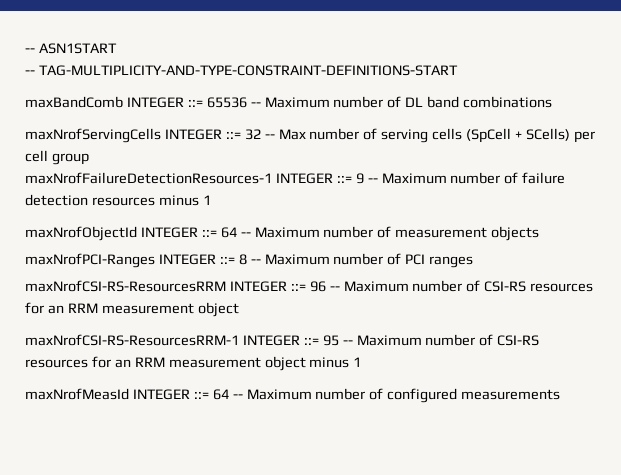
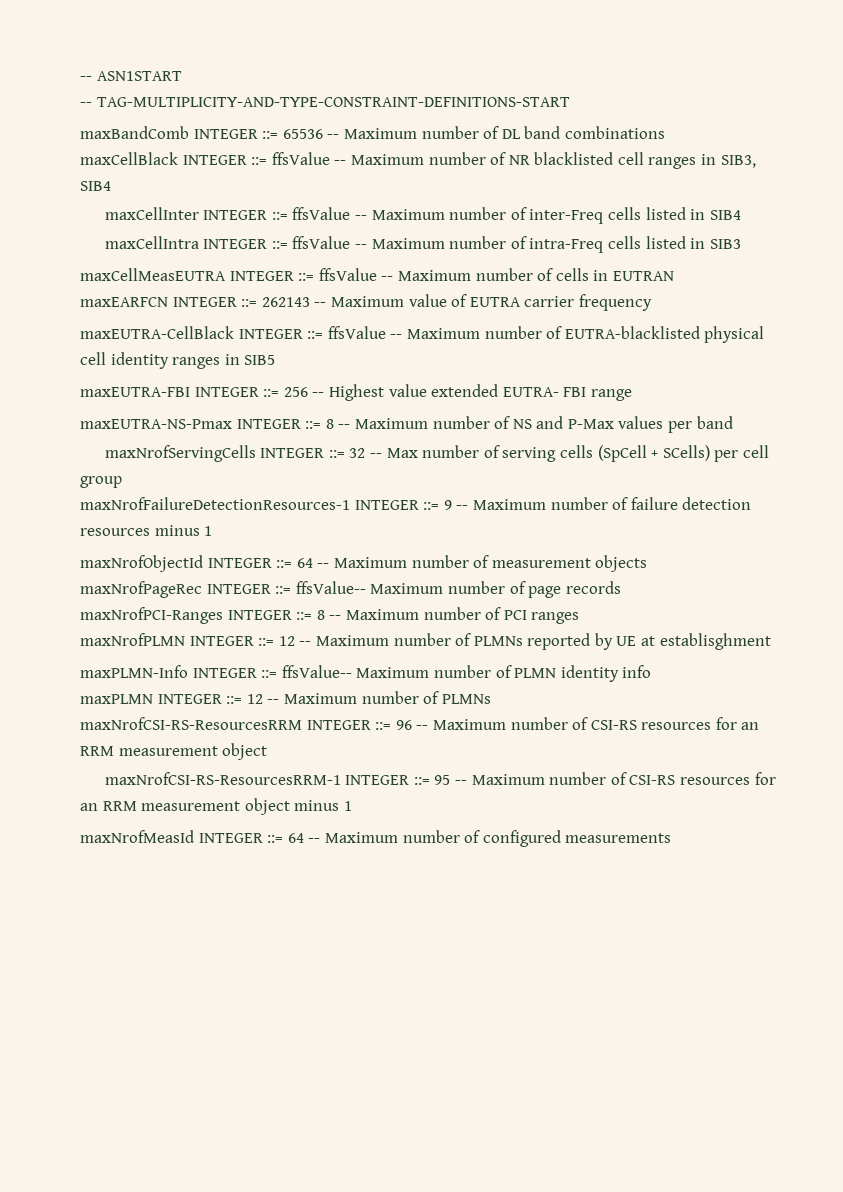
(553, 102) none -> [80,152,756,169] [80,181,111,191] [104,207,741,224] [104,236,741,253] [80,268,674,281] [80,294,652,311] [80,326,765,343] [80,352,276,369] [80,384,632,401] [80,416,733,433] // maxCellBlack INTEGER ::= ffsValue -- Maximum number of NR blacklisted cell ranges in SIB3, SIB4 // maxCellInter INTEGER ::= ffsValue -- Maximum number of inter-Freq cells listed in SIB4 // maxCellIntra INTEGER ::= ffsValue -- Maximum number of intra-Freq cells listed in SIB3 // maxCellMeasEUTRA INTEGER ::= ffsValue -- Maximum number of cells in EUTRAN // maxEARFCN INTEGER ::= 262143 -- Maximum value of EUTRA carrier frequency // maxEUTRA-CellBlack INTEGER ::= ffsValue -- Maximum number of EUTRA-blacklisted physical cell identity ranges in SIB5 // maxEUTRA-FBI INTEGER ::= 256 -- Highest value extended EUTRA- FBI range // maxEUTRA-NS-Pmax INTEGER ::= 8 -- Maximum number of NS and P-Max values per band
(540, 233) none -> [80,581,621,598] // maxNrofPageRec INTEGER ::= ffsValue-- Maximum number of page records
(474, 262) none -> [80,633,771,650] [80,665,652,682] [80,691,491,704] // maxNrofPLMN INTEGER ::= 12 -- Maximum number of PLMNs reported by UE at establisghment // maxPLMN-Info INTEGER ::= ffsValue-- Maximum number of PLMN identity info // maxPLMN INTEGER ::= 12 -- Maximum number of PLMNs

